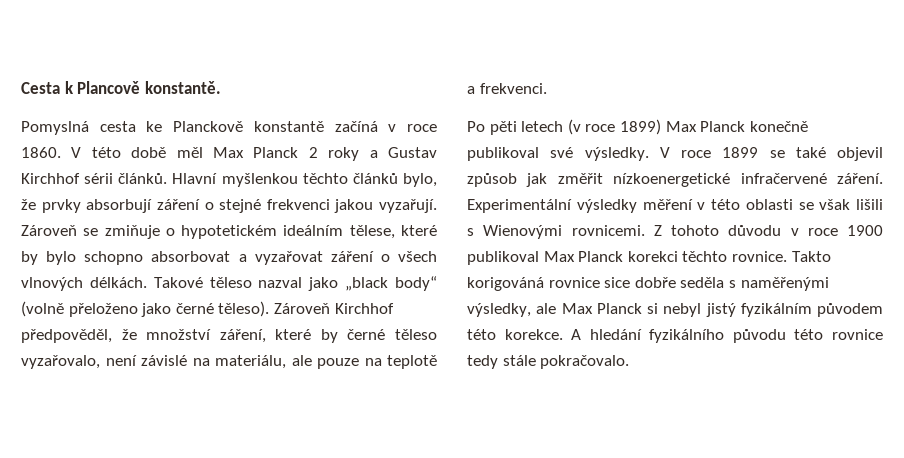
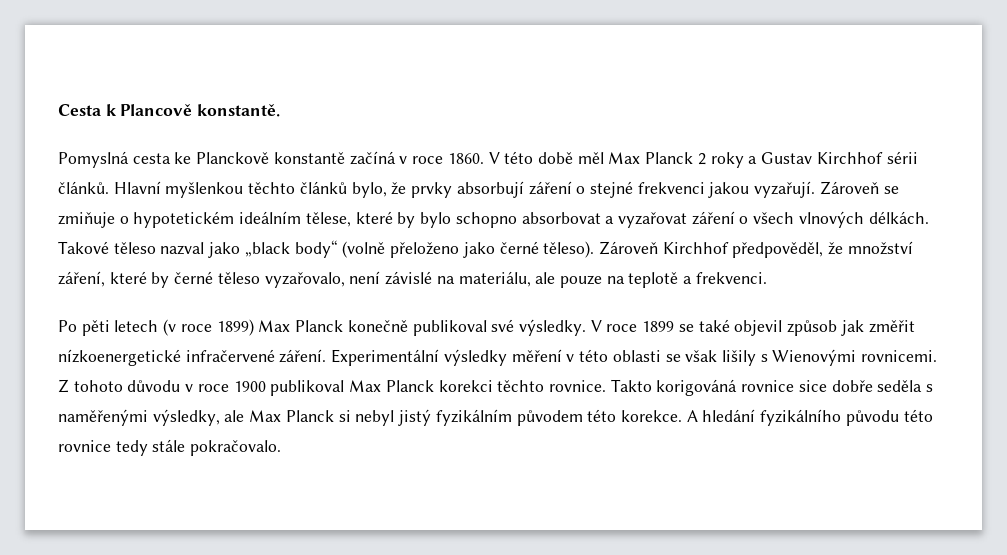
[856,199,883,210] lišili -> [721,350,756,366] lišily

